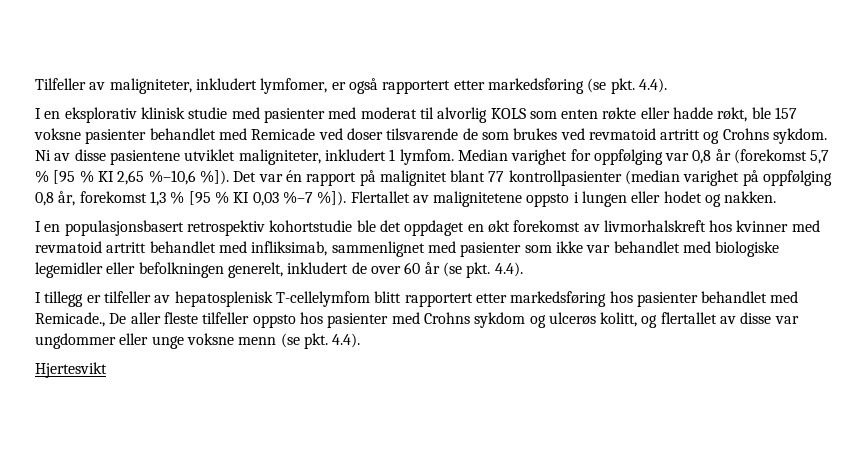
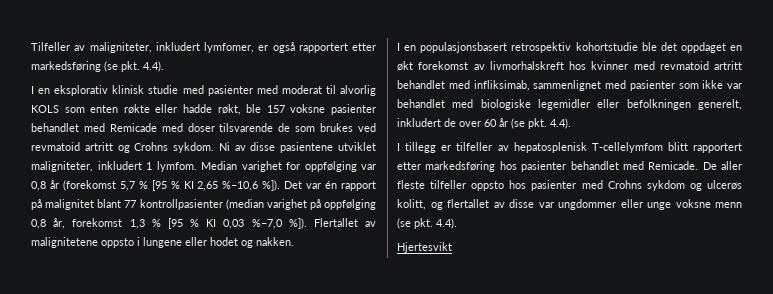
[318,128,343,140] ved -> [161,123,183,132] med
[282,191,313,204] %–7 -> [251,219,283,229] %–7,0
[582,191,628,207] lungen -> [143,237,182,248] lungene
[35,312,105,327] Remicade., -> [648,161,699,170] Remicade.

